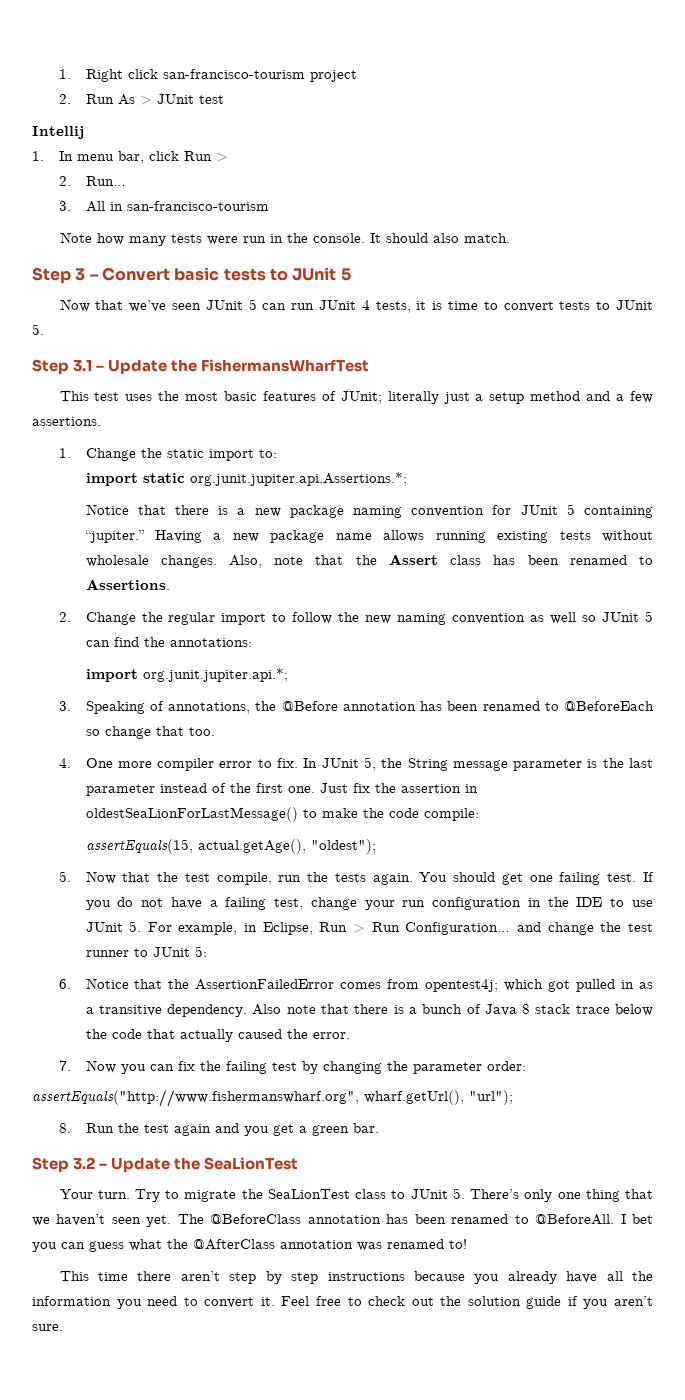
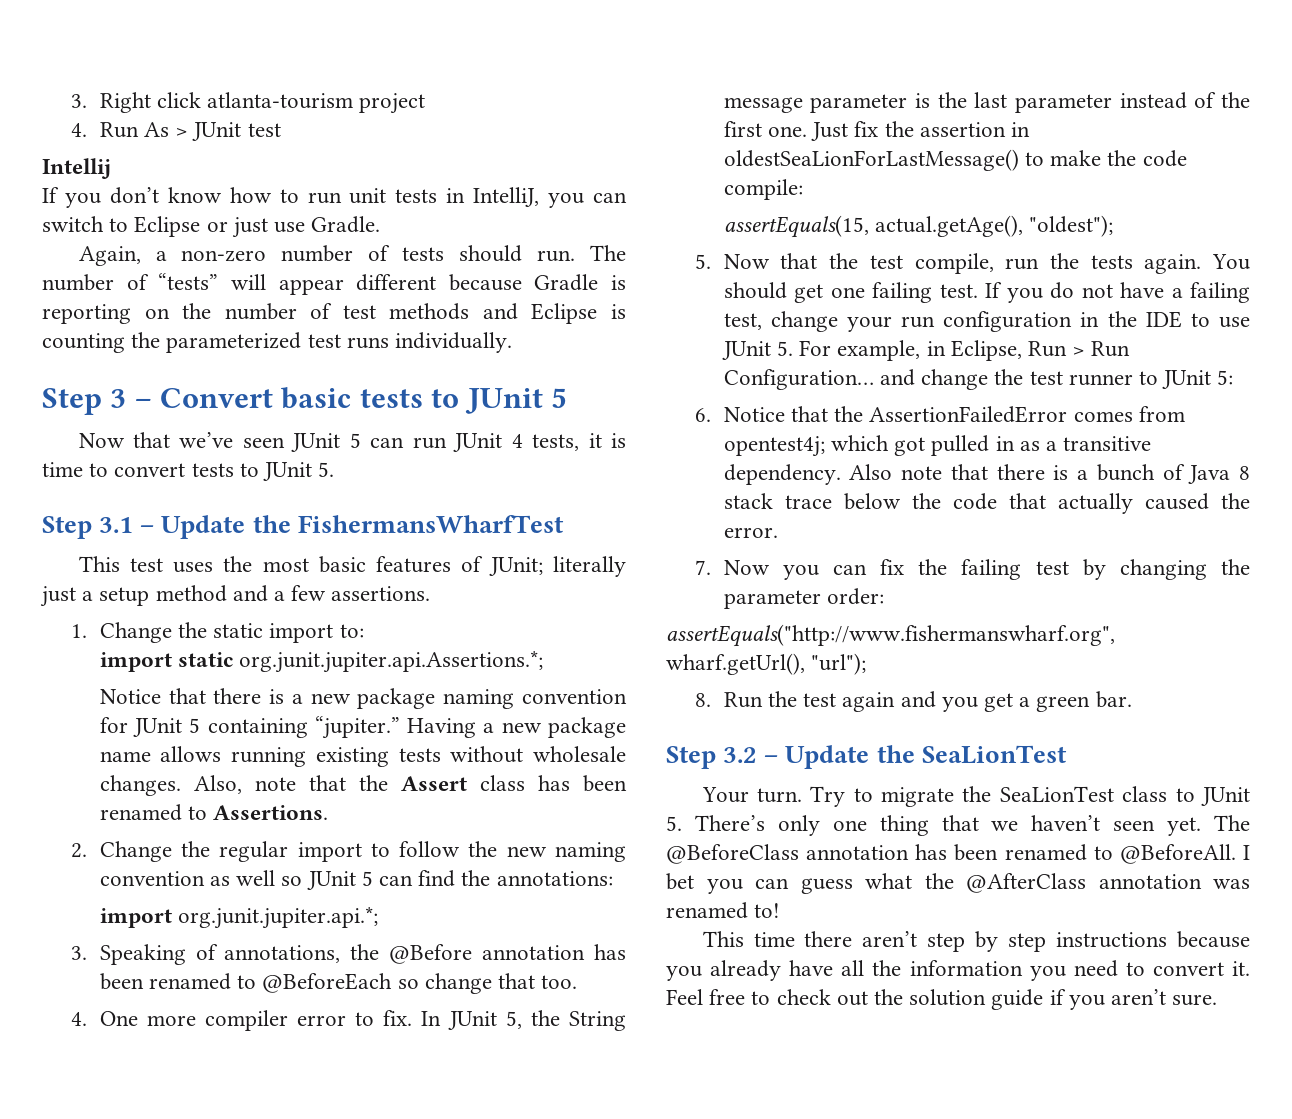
[58,69,71,79] 1. -> [70,94,87,108] 3.
[162,69,305,79] san-francisco-tourism -> [207,92,354,109] atlanta-tourism
[58,94,71,104] 2. -> [70,123,87,137] 4.
[32,151,228,164] [58,176,126,186] [58,201,269,212] [59,232,510,246] 1. In menu bar, click Run > // 2. Run… // 3. All in san-francisco-tourism // Note how many tests were run in the console. It should also match. -> [42,187,628,208] [42,216,381,238] [78,245,626,266] [42,273,626,295] [42,303,626,324] [42,332,513,353] If you don’t know how to run unit tests in IntelliJ, you can switch to Eclipse or just use Gradle. // Again, a non-zero number of tests should run. The number of “tests” will appear different because Gradle is reporting on the number of test methods and Eclipse is counting the parameterized test runs individually.

